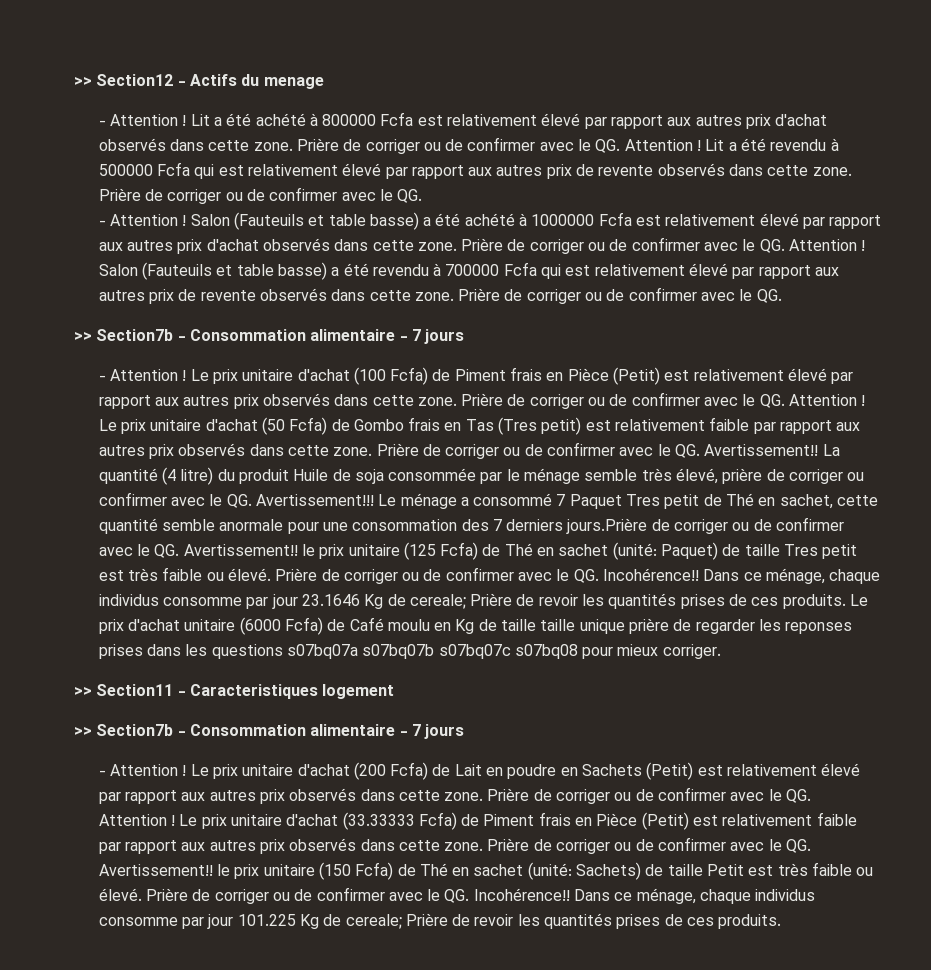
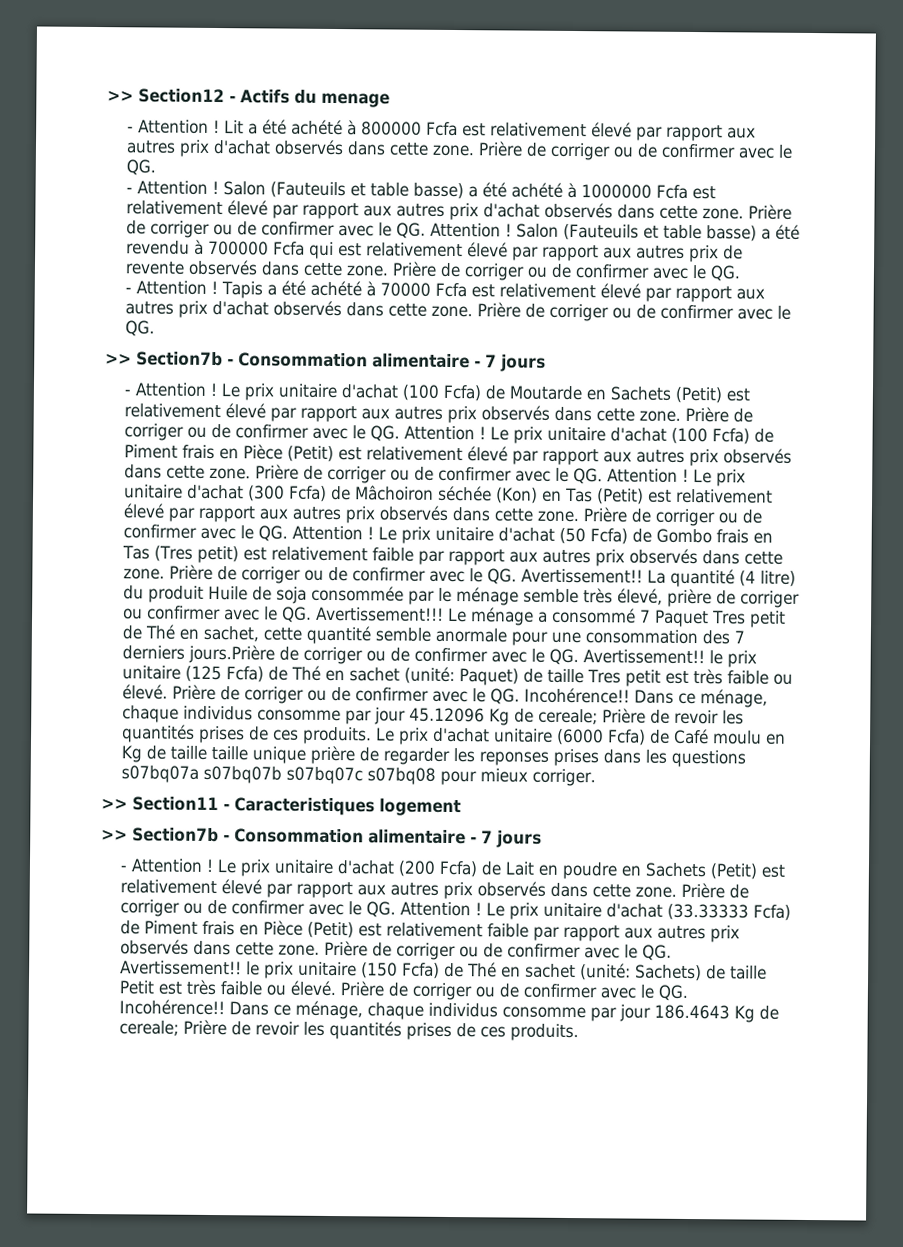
[624,138,839,151] [98,162,852,179] [98,187,423,204] Attention ! Lit a été revendu à 500000 Fcfa qui est relativement élevé par rapport aux autres prix de revente observés dans cette zone. Prière de corriger ou de confirmer avec le QG. -> (157, 167) none
(782, 296) none -> [125,280,766,303] [125,300,792,322] [125,320,156,337] // - Attention ! Tapis a été achété à 70000 Fcfa est relativement élevé par rapport aux autres prix d'achat observés dans cette zone. Prière de corriger ou de confirmer avec le QG.
(451, 375) none -> [509,385,751,404] [124,403,754,424] [124,423,775,445] Moutarde en Sachets (Petit) est relativement élevé par rapport aux autres prix observés dans cette zone. Prière de corriger ou de confirmer avec le QG. Attention ! Le prix unitaire d'achat (100 Fcfa) de
(258, 425) none -> [248,485,774,505] [123,503,763,527] [123,524,556,544] (300 Fcfa) de Mâchoiron séchée (Kon) en Tas (Petit) est relativement élevé par rapport aux autres prix observés dans cette zone. Prière de corriger ou de confirmer avec le QG. Attention ! Le prix unitaire d'achat
[301,594,360,606] 23.1646 -> [409,707,486,723] 45.12096
[237,914,296,926] 101.225 -> [654,1004,731,1020] 186.4643

